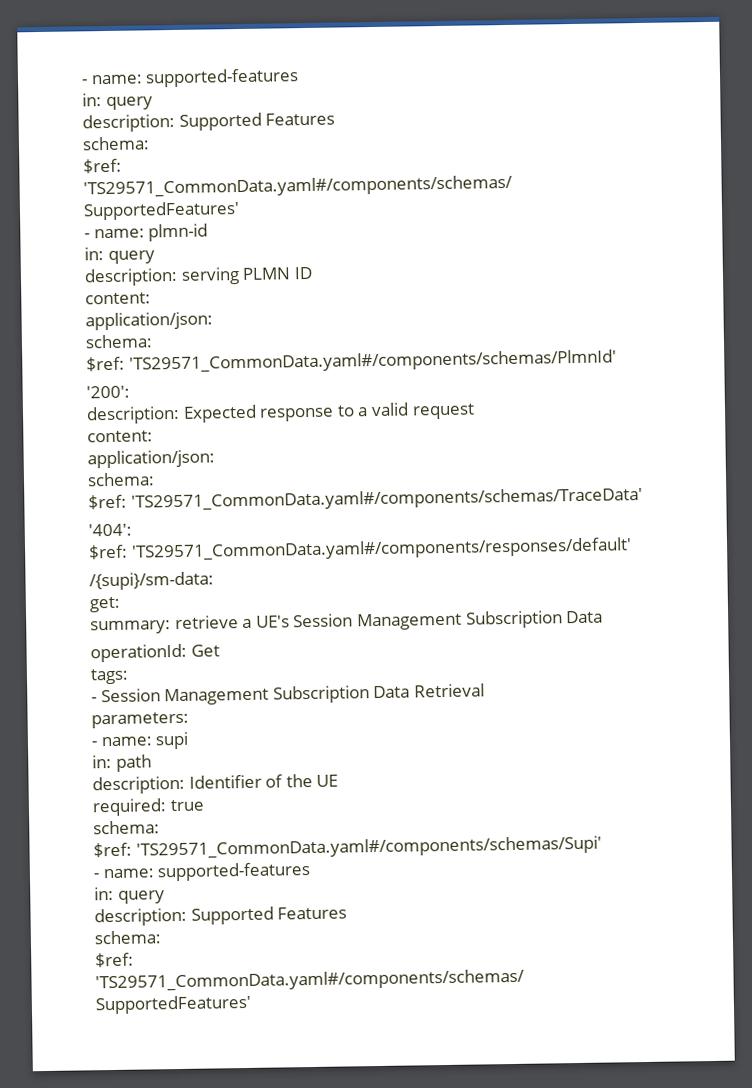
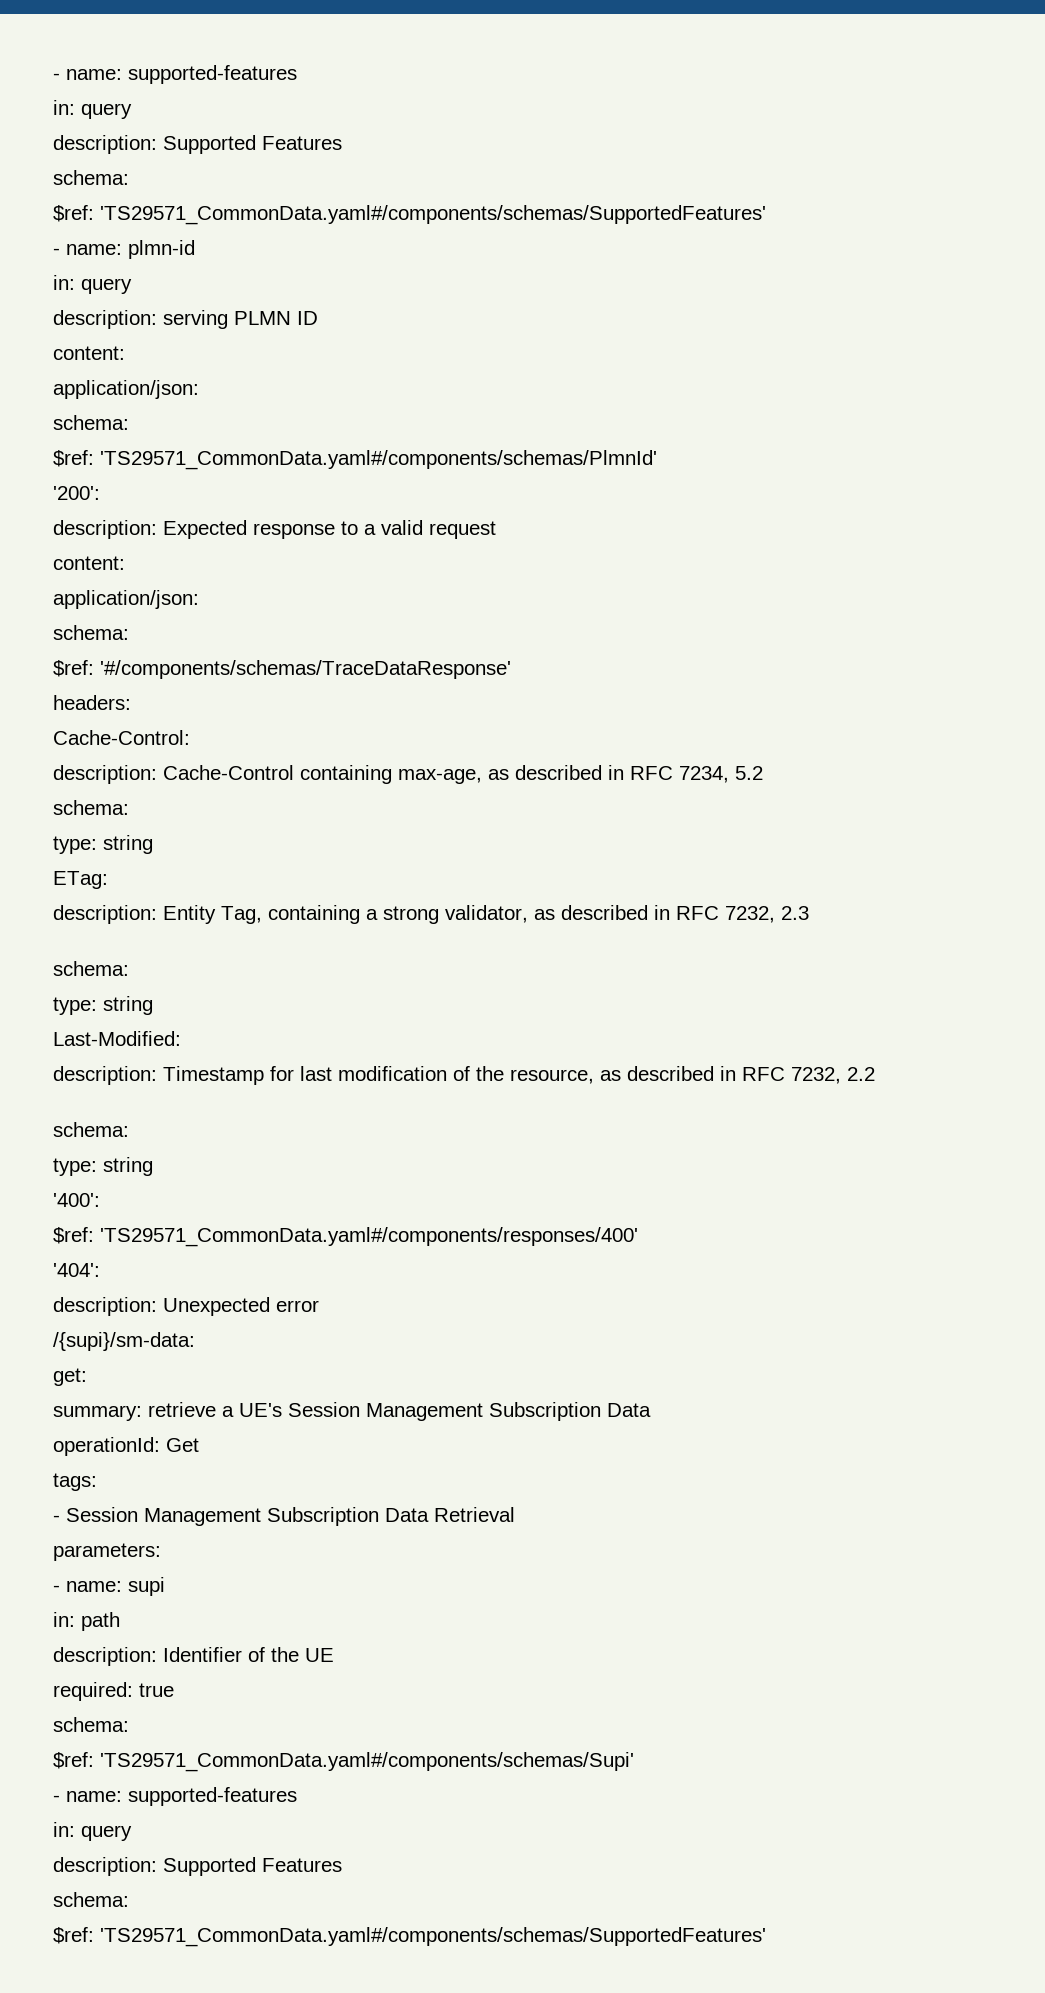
[130,486,643,512] [88,523,132,537] [88,537,632,562] 'TS29571_CommonData.yaml#/components/schemas/TraceData' // '404': // $ref: 'TS29571_CommonData.yaml#/components/responses/default' -> [100,660,511,679] [53,695,131,710] [53,730,190,745] [53,765,763,784] [53,800,129,815] [53,835,153,854] [53,871,108,889] [53,905,809,924] [53,961,129,976] [53,996,153,1015] [53,1031,181,1046] [53,1066,875,1085] [53,1122,129,1137] [53,1157,153,1176] [53,1193,100,1207] [53,1227,638,1247] [53,1263,100,1277] [53,1297,319,1316] '#/components/schemas/TraceDataResponse' // headers: // Cache-Control: // description: Cache-Control containing max-age, as described in RFC 7234, 5.2 // schema: // type: string // ETag: // description: Entity Tag, containing a strong validator, as described in RFC 7232, 2.3 // schema: // type: string // Last-Modified: // description: Timestamp for last modification of the resource, as described in RFC 7232, 2.2 // schema: // type: string // '400': // $ref: 'TS29571_CommonData.yaml#/components/responses/400' // '404': // description: Unexpected error

